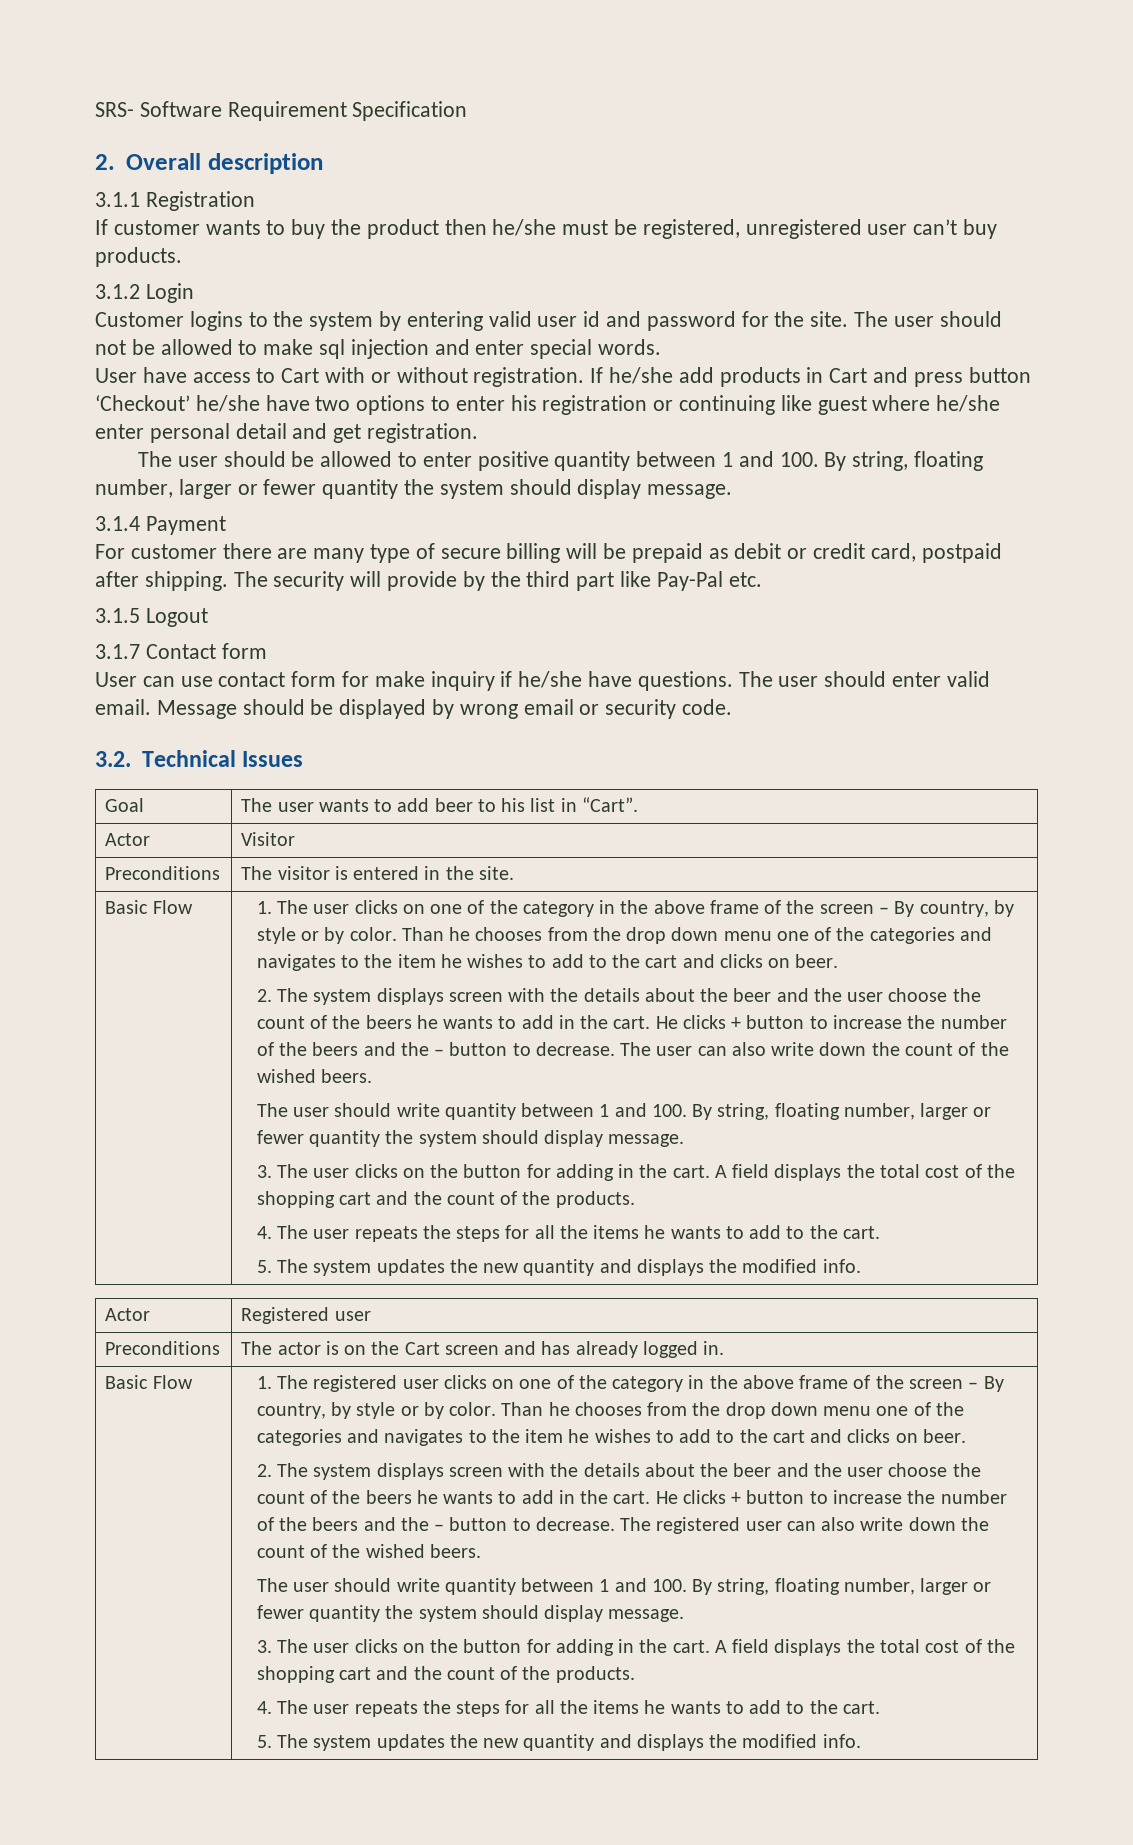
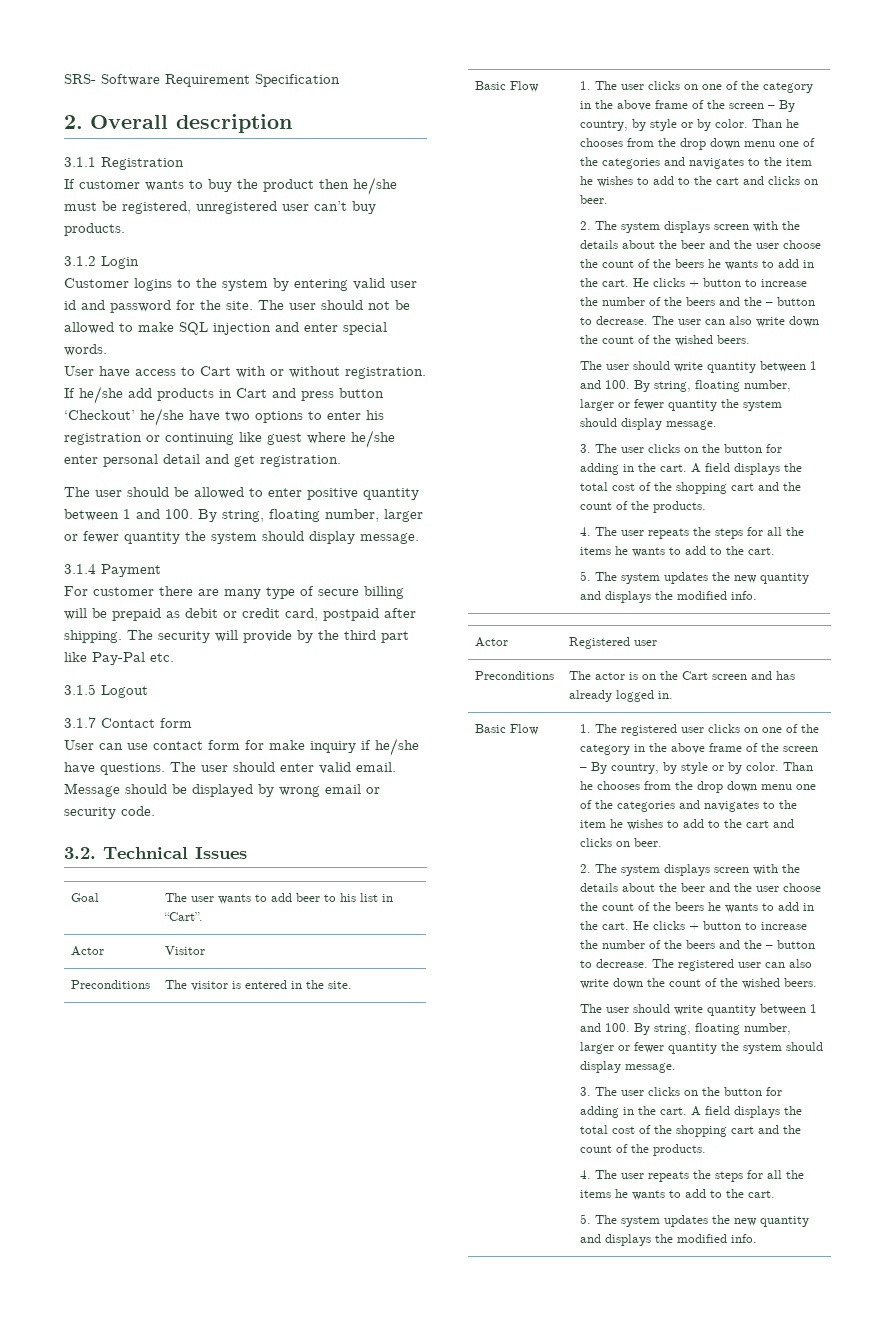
[319,339,346,359] sql -> [179,322,208,335] SQL

